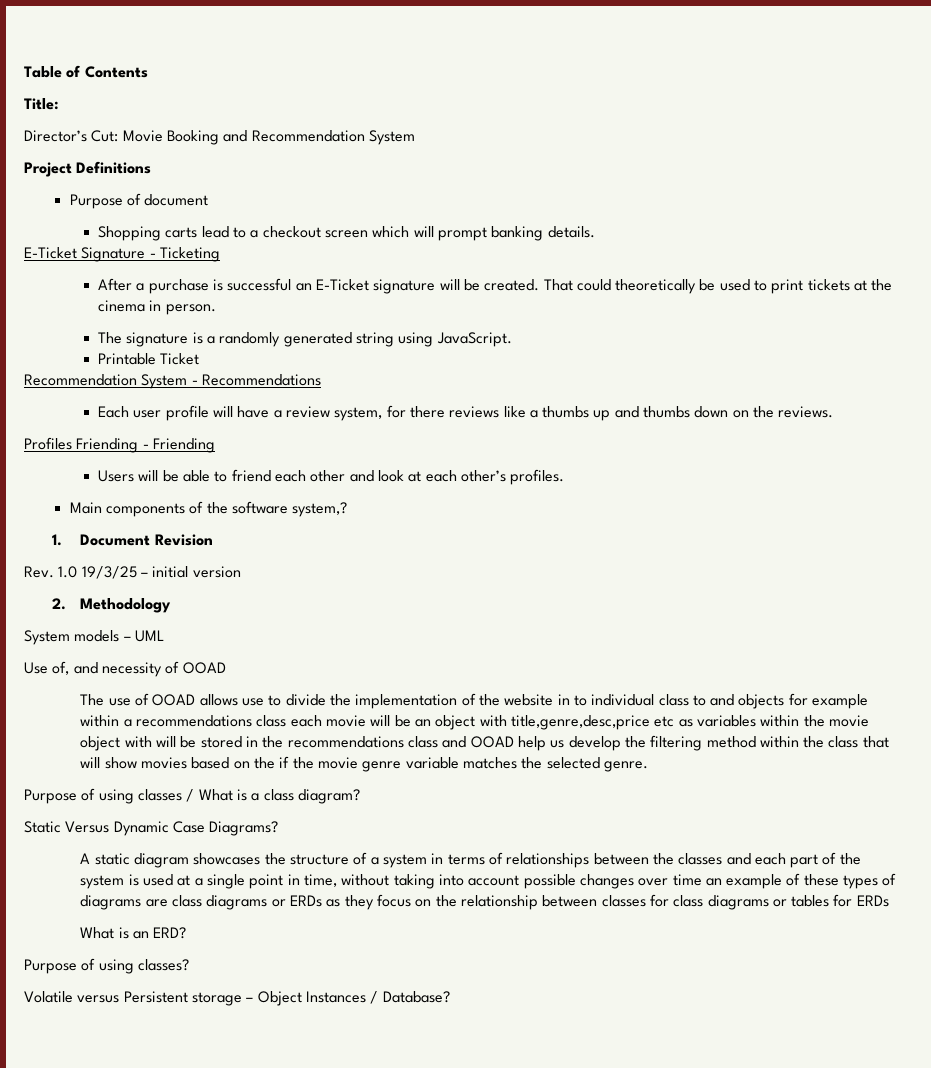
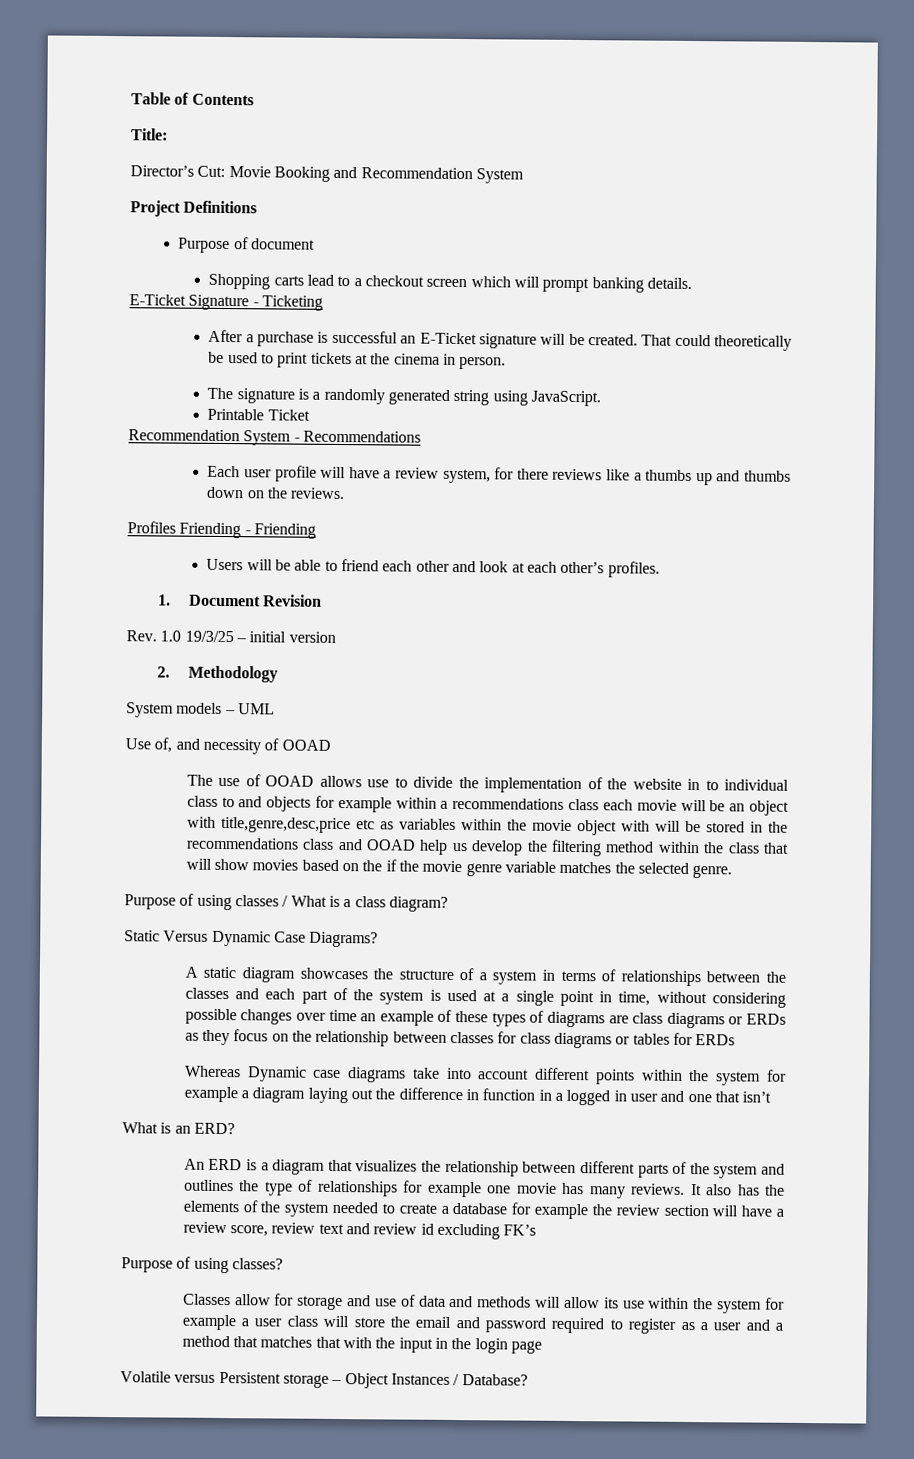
[69,501,348,517] // Main components of the software system,? -> (660, 569) none
[393,874,520,889] taking into account -> [712,992,786,1008] considering
[80,927,187,939] [24,958,189,974] What is an ERD? // Purpose of using classes? -> [184,1065,787,1086] [183,1086,772,1106] [122,1122,235,1135] [183,1158,786,1179] [183,1179,786,1199] [182,1200,785,1220] [182,1221,537,1240] [121,1256,283,1274] [182,1293,785,1314] [181,1314,784,1334] [181,1335,542,1354] Whereas Dynamic case diagrams take into account different points within the system for example a diagram laying out the difference in function in a logged in user and one that isn’t // What is an ERD? // An ERD is a diagram that visualizes the relationship between different parts of the system and outlines the type of relationships for example one movie has many reviews. It also has the elements of the system needed to create a database for example the review section will have a review score, review text and review id excluding FK’s // Purpose of using classes? // Classes allow for storage and use of data and methods will allow its use within the system for example a user class will store the email and password required to register as a user and a method that matches that with the input in the login page

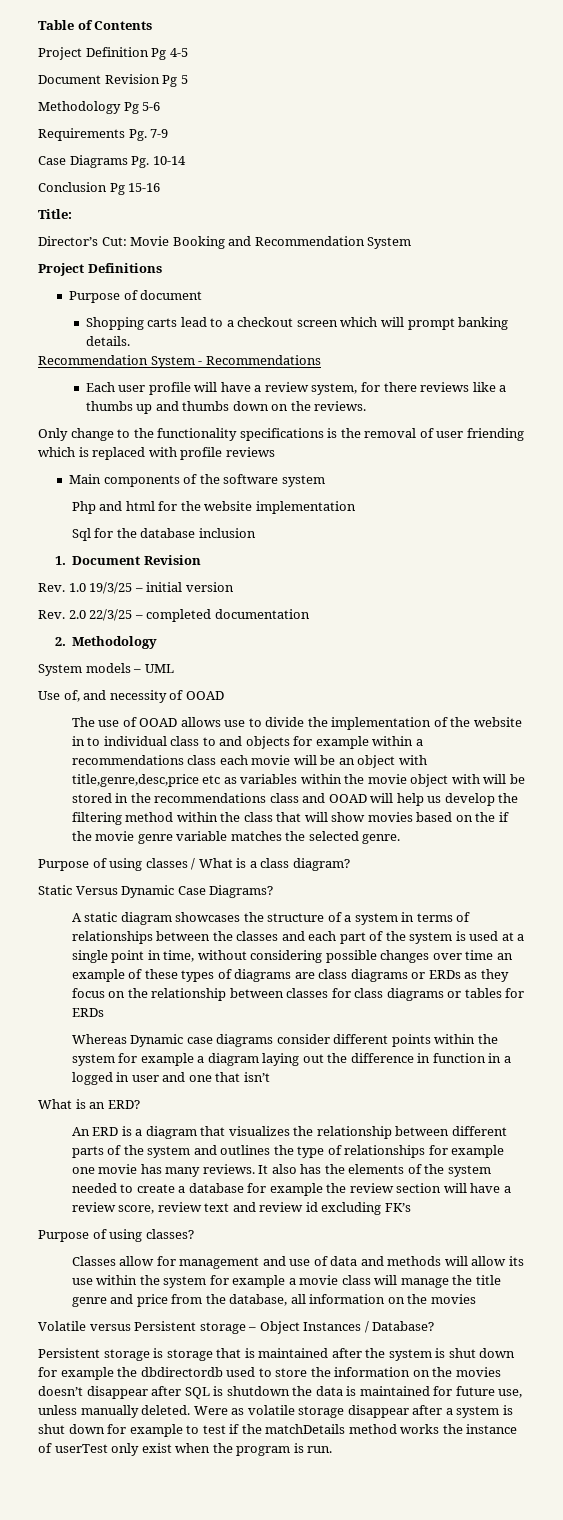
(254, 99) none -> [38,47,188,60] [38,74,188,87] [38,101,161,114] [38,128,169,141] [38,155,186,168] [38,182,161,195] // Project Definition Pg 4-5 // Document Revision Pg 5 // Methodology Pg 5-6 // Requirements Pg. 7-9 // Case Diagrams Pg. 10-14 // Conclusion Pg 15-16
[129,294,323,311] [208,329,793,351] [208,351,507,370] [207,387,601,407] [207,408,310,421] // E-Ticket Signature - Ticketing // After a purchase is successful an E-Ticket signature will be created. That could theoretically be used to print tickets at the cinema in person. // The signature is a randomly generated string using JavaScript. // Printable Ticket -> (130, 341) none
[127,521,316,539] [206,558,660,578] Profiles Friending - Friending // Users will be able to friend each other and look at each other’s profiles. -> [38,428,524,441] [38,447,275,460] [69,474,325,487] [71,501,356,514] [71,528,256,541] Only change to the functionality specifications is the removal of user friending which is replaced with profile reviews // Main components of the software system // Php and html for the website implementation // Sql for the database inclusion
(336, 637) none -> [38,609,310,622] // Rev. 2.0 22/3/25 – completed documentation
(416, 845) none -> [370,793,394,803] will
[412,1067,530,1080] take into account -> [276,1034,330,1044] consider
[297,1295,344,1311] storage -> [179,1257,260,1269] management
[254,1318,283,1327] user -> [299,1275,339,1285] movie
[353,1316,784,1334] [181,1335,542,1354] store the email and password required to register as a user and a method that matches that with the input in the login page -> [400,1275,501,1288] [71,1294,476,1307] manage the title genre and price from the database, all information on the movies
(528, 1380) none -> [38,1348,516,1361] [38,1367,501,1380] [38,1386,523,1399] [38,1405,513,1418] [38,1424,518,1437] [38,1443,333,1456] // Persistent storage is storage that is maintained after the system is shut down for example the dbdirectordb used to store the information on the movies doesn’t disappear after SQL is shutdown the data is maintained for future use, unless manually deleted. Were as volatile storage disappear after a system is shut down for example to test if the matchDetails method works the instance of userTest only exist when the program is run.

